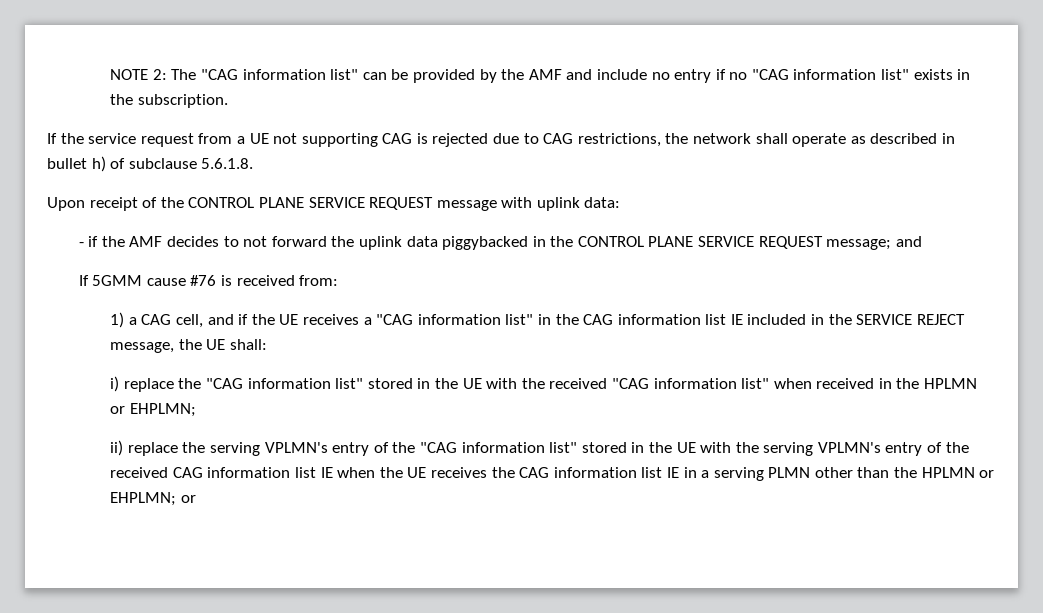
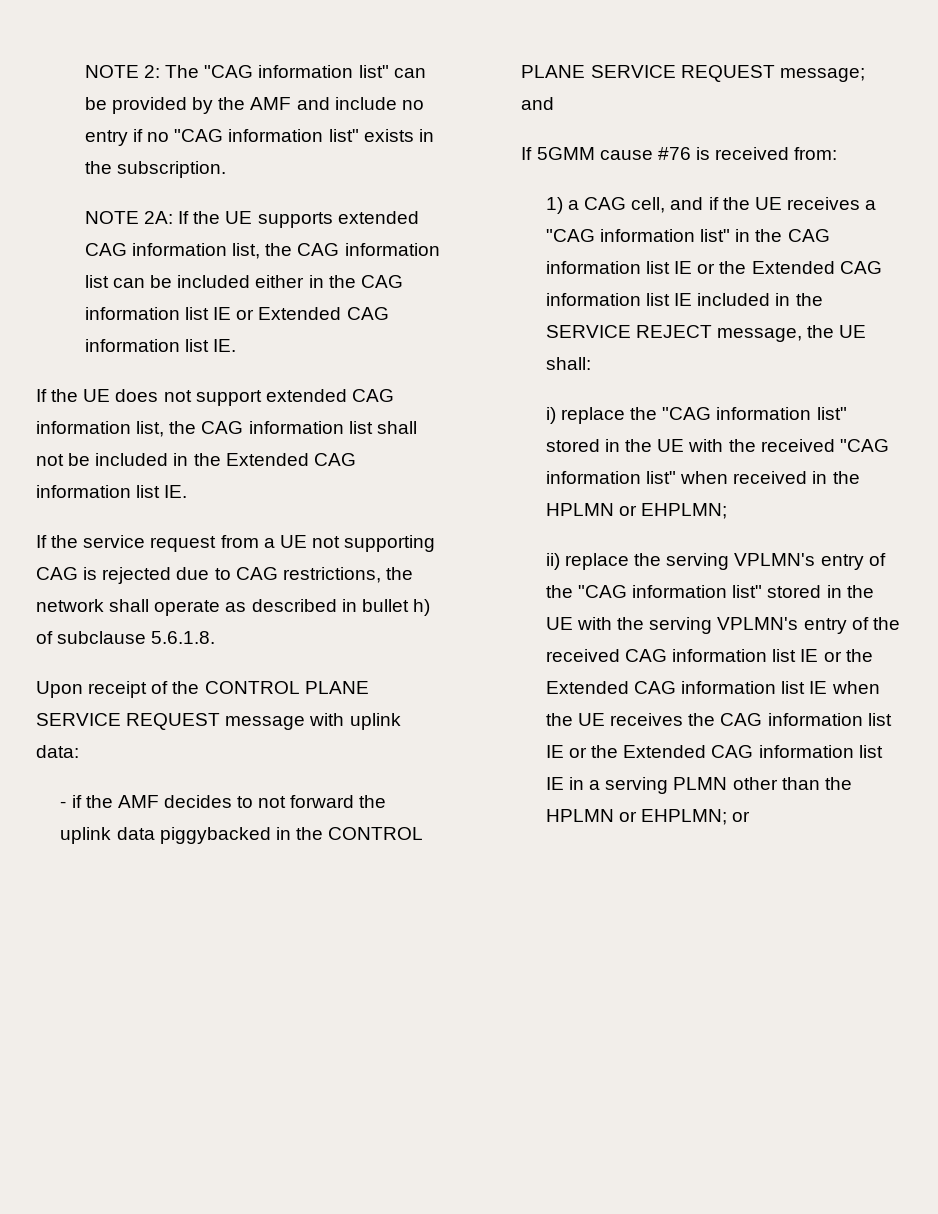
(228, 101) none -> [84,211,419,228] [84,243,440,259] [84,275,403,288] [84,307,389,320] [84,339,237,352] [36,389,394,406] [36,421,417,437] [36,453,356,466] [36,485,188,498] // NOTE 2A: If the UE supports extended CAG information list, the CAG information list can be included either in the CAG information list IE or Extended CAG information list IE. // If the UE does not support extended CAG information list, the CAG information list shall not be included in the Extended CAG information list IE.
(743, 319) none -> [697,261,882,274] [545,293,693,306] or the Extended CAG information list IE
(333, 472) none -> [823,649,873,662] [545,681,828,694] or the Extended CAG information list IE
(679, 472) none -> [568,745,883,758] [545,777,564,790] or the Extended CAG information list IE

